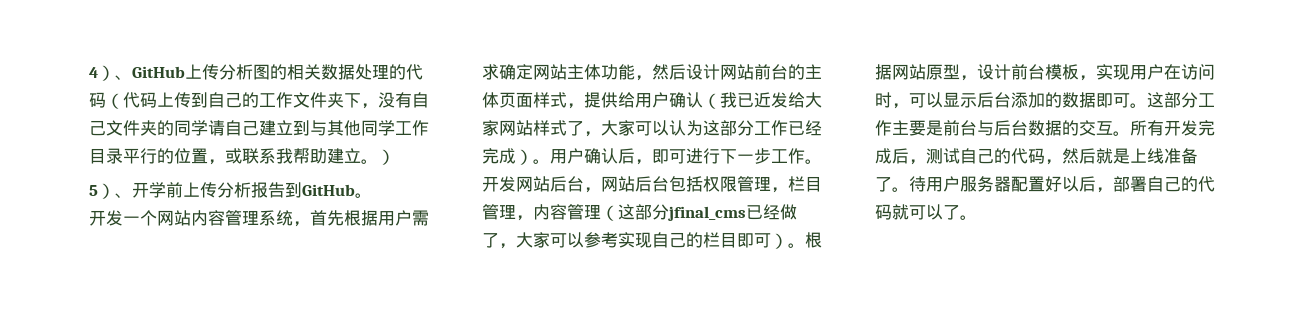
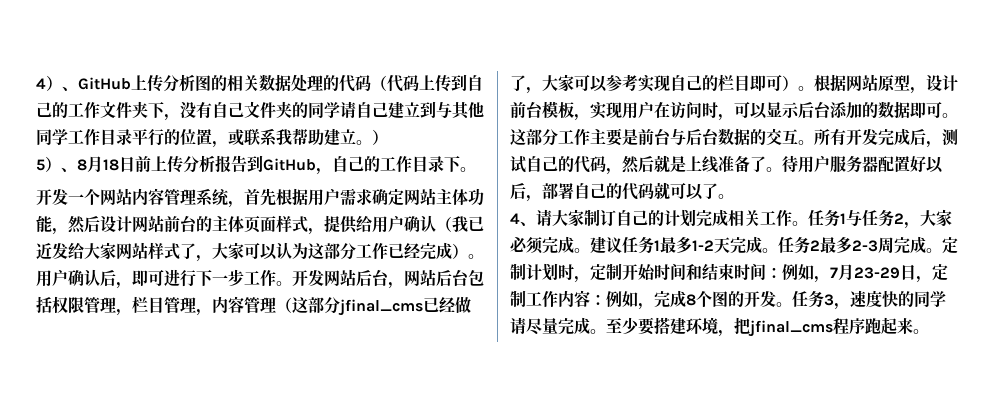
[132,182,166,198] 开学 -> [77,156,135,173] 8月18日
(355, 190) none -> [316,156,461,175] ，自己的工作目录下
(977, 217) none -> [510,209,952,229] [510,236,958,254] [510,263,948,283] [510,290,946,310] [510,317,929,337] // 4、请大家制订自己的计划完成相关工作。任务1与任务2，大家必须完成。建议任务1最多1-2天完成。任务2最多2-3周完成。定制计划时，定制开始时间和结束时间：例如，7月23-29日，定制工作内容：例如，完成8个图的开发。任务3，速度快的同学请尽量完成。至少要搭建环境，把jfinal_cms程序跑起来。

